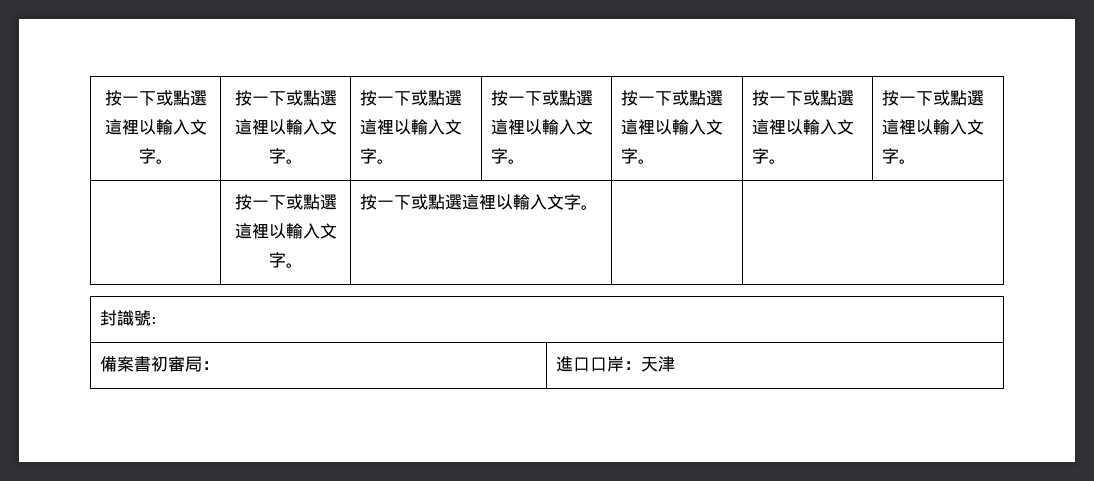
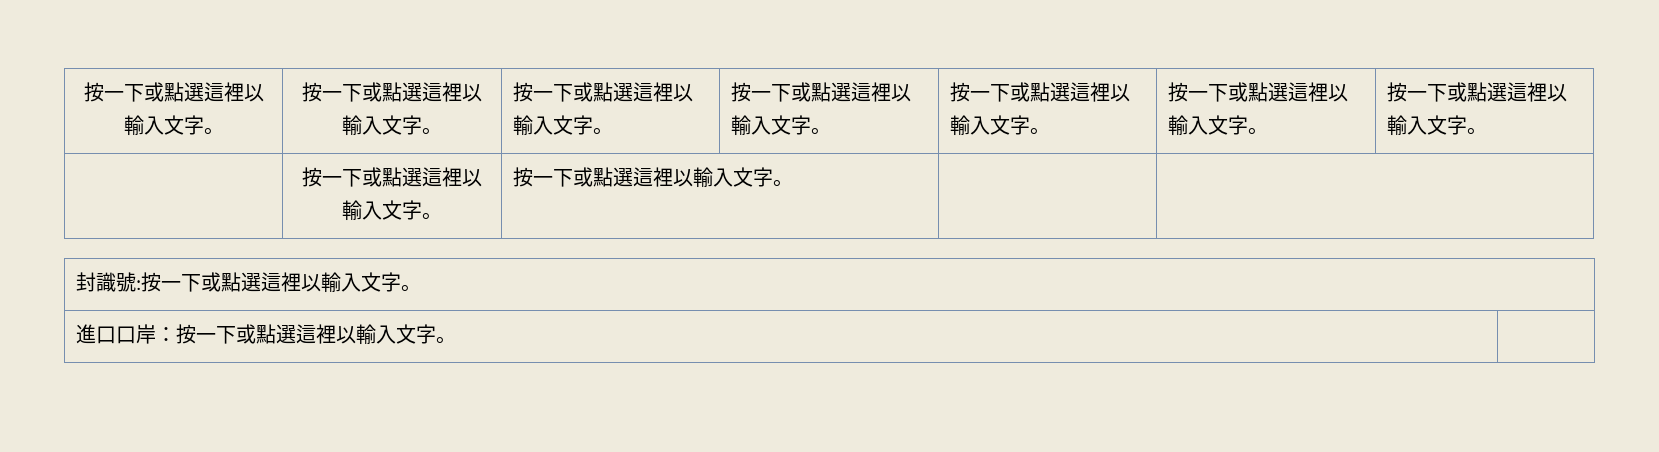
[99,356,219,372] [555,356,675,372] // 備案書初審局： | 進口口岸：天津 -> [141,272,422,293] [76,324,457,345] 按一下或點選這裡以輸入文字。 // 進口口岸：按一下或點選這裡以輸入文字。 |

